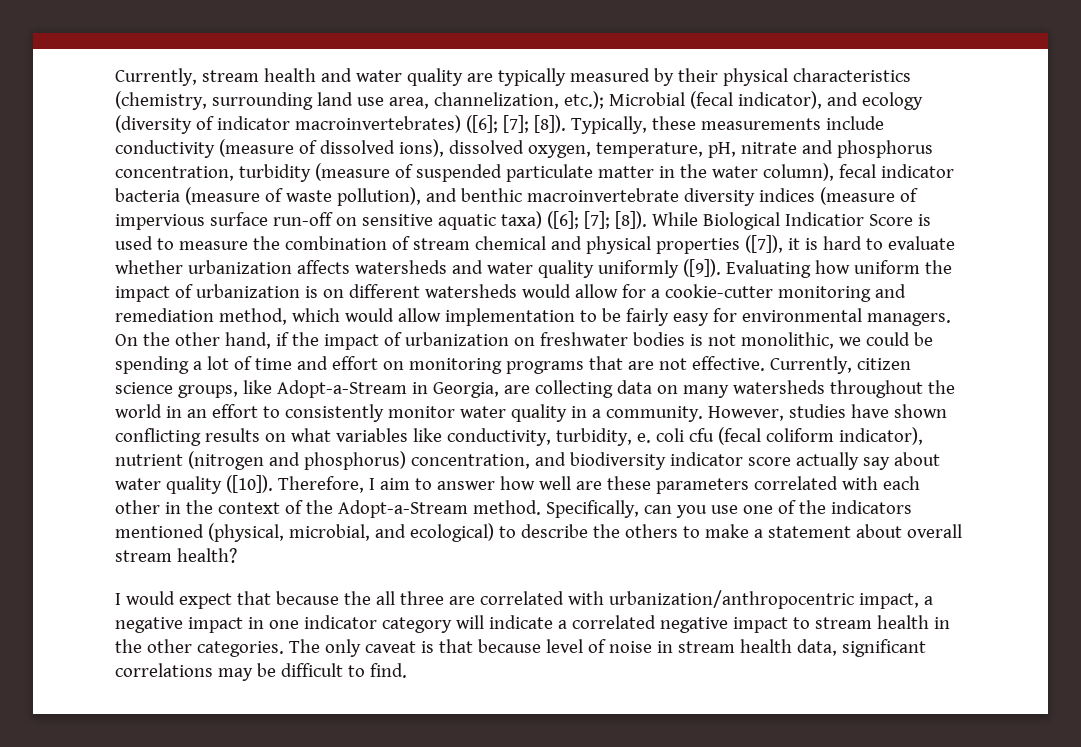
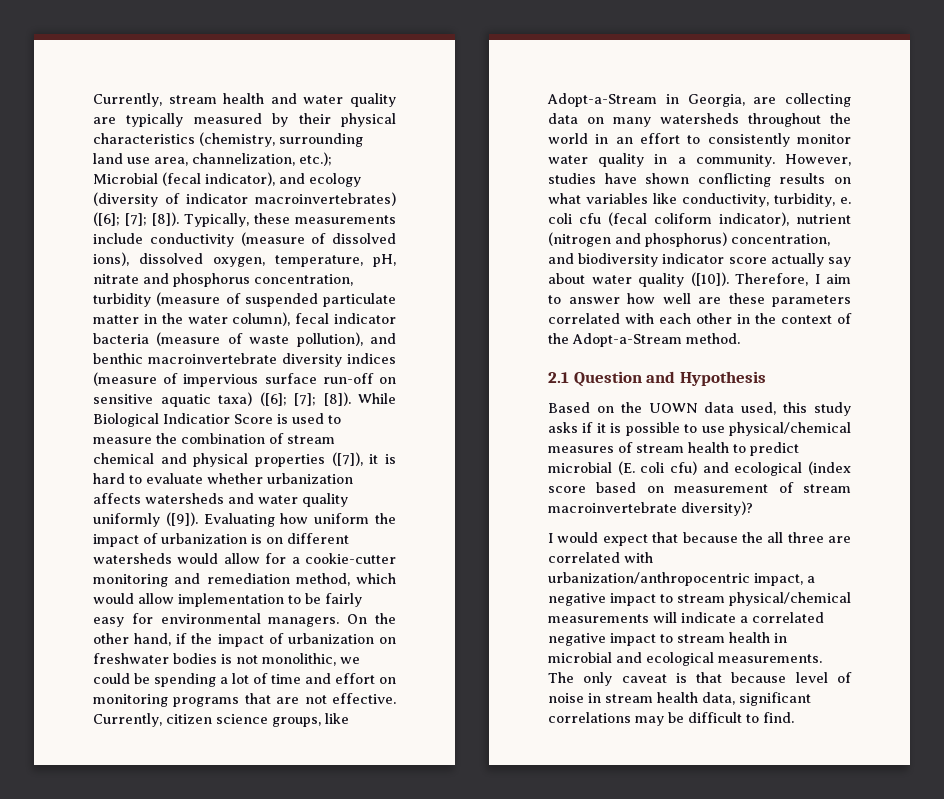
[545,500,912,518] [115,523,962,542] [115,548,237,563] Specifically, can you use one of the indicators mentioned (physical, microbial, and ecological) to describe the others to make a statement about overall stream health? -> [548,371,766,387] [548,402,851,416] [548,422,851,436] [548,442,799,456] [548,461,851,476] [548,482,851,493] [548,501,753,516] // 2.1 Question and Hypothesis // Based on the UOWN data used, this study asks if it is possible to use physical/chemical measures of stream health to predict microbial (E. coli cfu) and ecological (index score based on measurement of stream macroinvertebrate diversity)?
[247,615,452,633] in one indicator category -> [660,592,851,606] [548,614,649,623] to stream physical/chemical measurements
[115,639,284,657] the other categories. -> [548,652,822,666] microbial and ecological measurements.

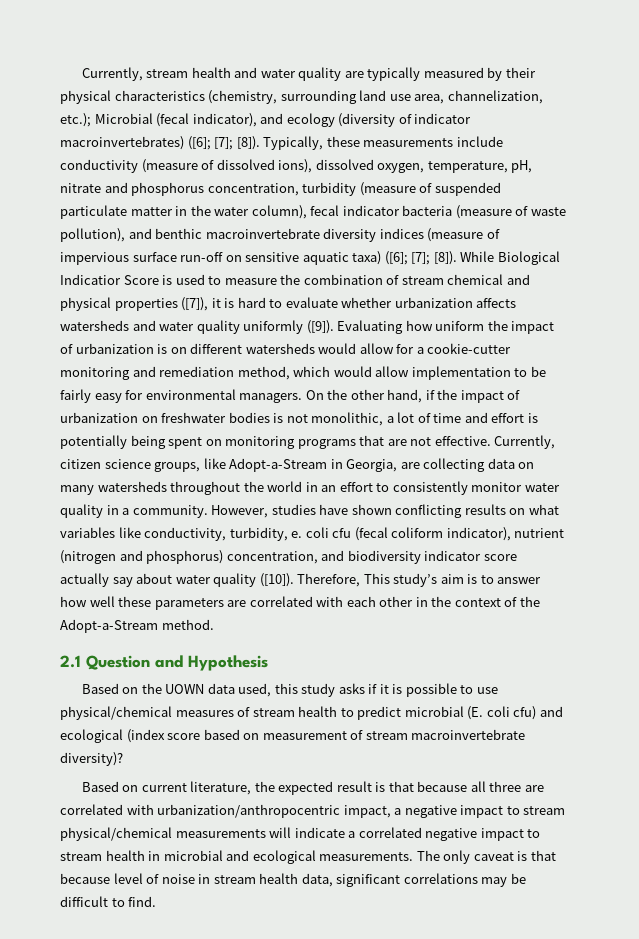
[340,657,360,664] [93,673,216,687] we could be spending -> (384, 419) none
(375, 678) none -> [527,413,538,423] [60,435,203,449] is potentially being spent
[814,274,851,284] I aim -> [363,573,478,587] This study’s aim is
[698,297,721,304] are -> (115, 601) none
(851, 301) none -> [227,600,247,607] are
[548,532,763,546] I would expect that because the -> [81,781,468,795] Based on current literature, the expected result is that because

